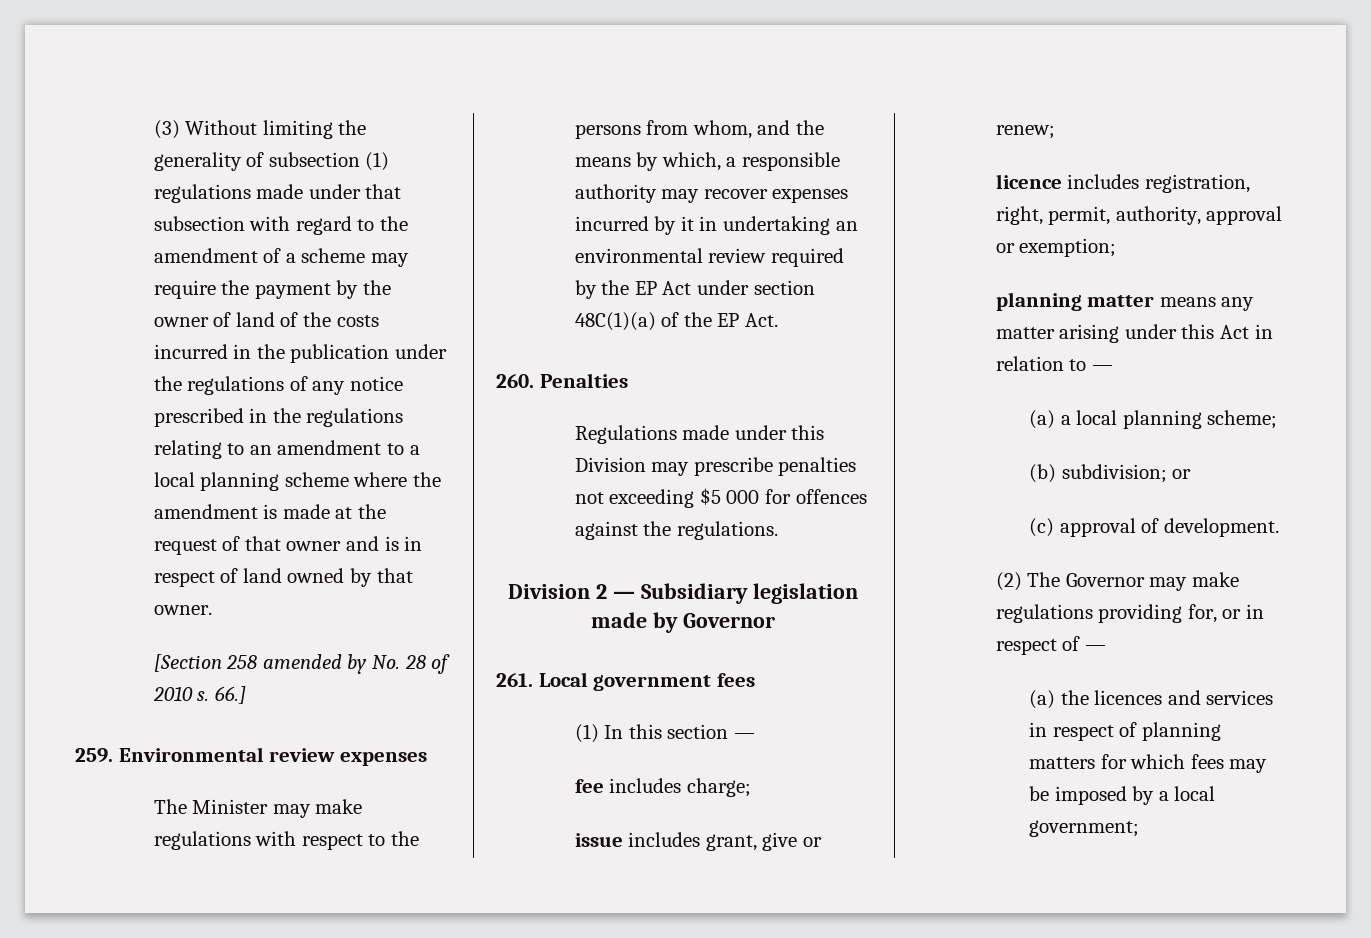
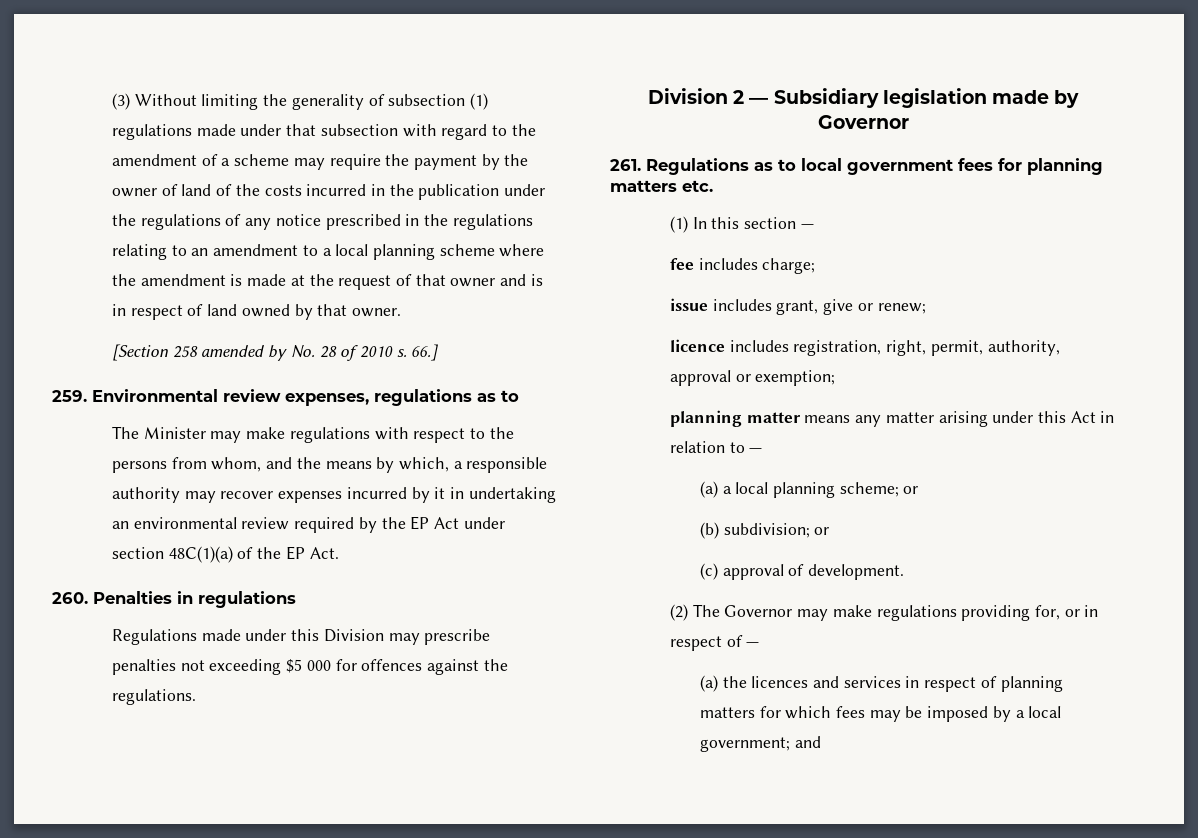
[339,752,427,766] expenses -> [285,389,519,406] expenses, regulations as to
(628, 380) none -> [177,591,296,608] in regulations
[538,672,755,691] Local government fees -> [646,158,1103,175] [610,180,713,192] Regulations as to local government fees for planning matters etc.
(1278, 419) none -> [903,486,919,494] or
(1140, 828) none -> [794,736,821,748] and

